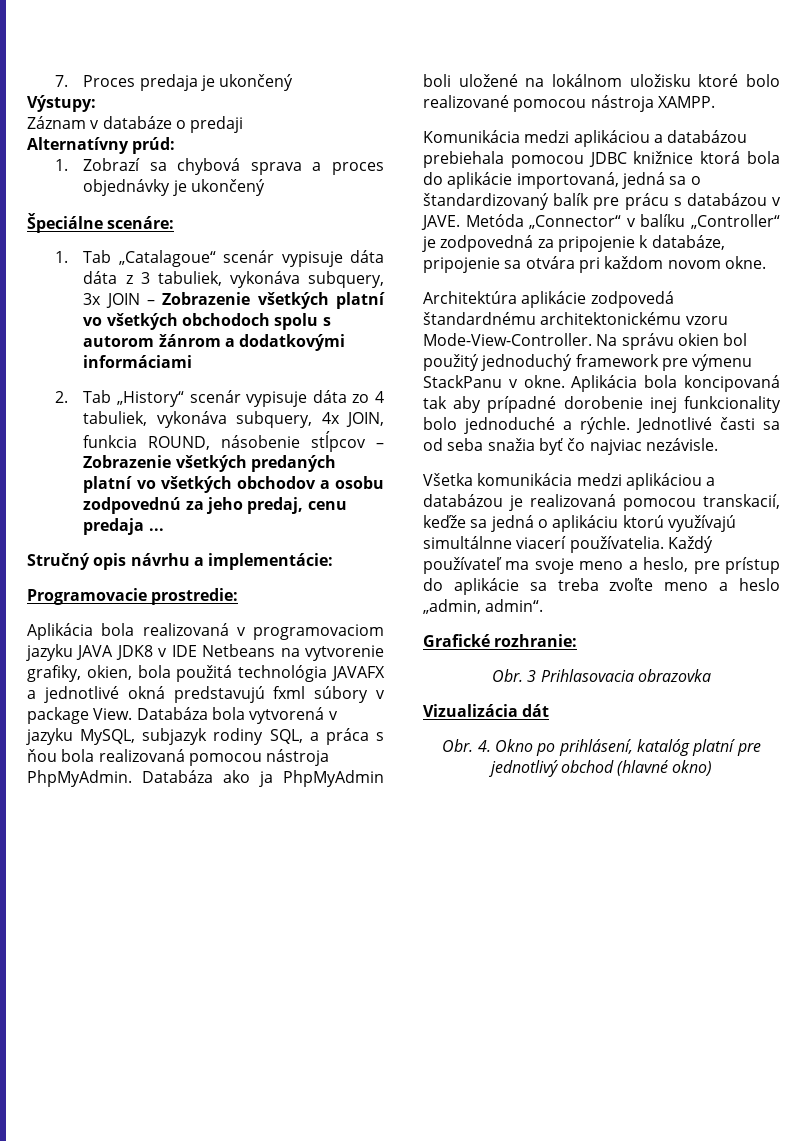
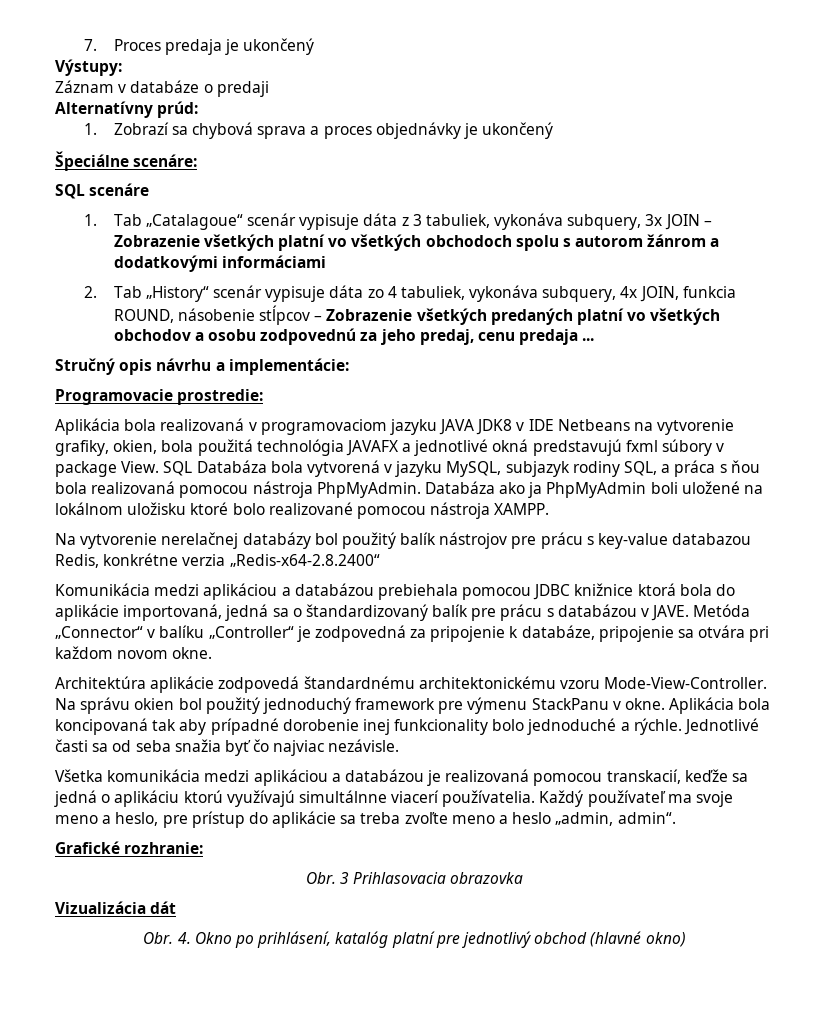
(175, 222) none -> [55,183,150,199] // SQL scenáre
[83,271,118,284] dáta -> (398, 219) none
(133, 714) none -> [163,461,193,476] SQL
(715, 102) none -> [55,532,752,549] [55,553,380,568] // Na vytvorenie nerelačnej databázy bol použitý balík nástrojov pre prácu s key-value databazou Redis, konkrétne verzia „Redis-x64-2.8.2400“

